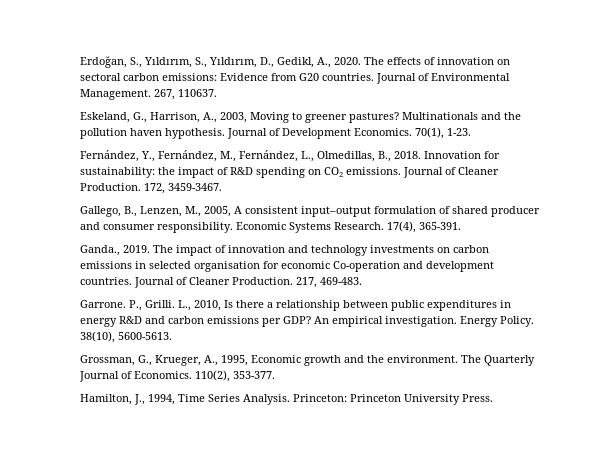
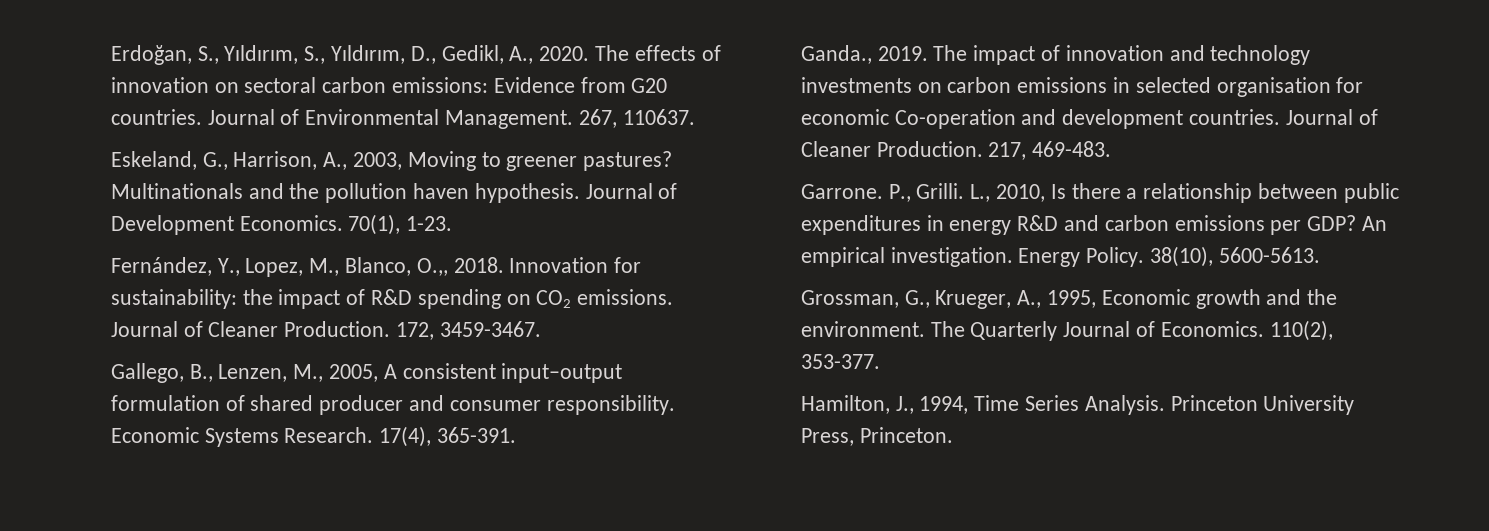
[158,150,392,162] Fernández, M., Fernández, L., Olmedillas, B., -> [245,257,448,277] Lopez, M., Blanco, O.,,
[293,394,348,402] Princeton: -> (1165, 405) none
[462,394,494,402] Press. -> [800,427,953,446] Press, Princeton.

